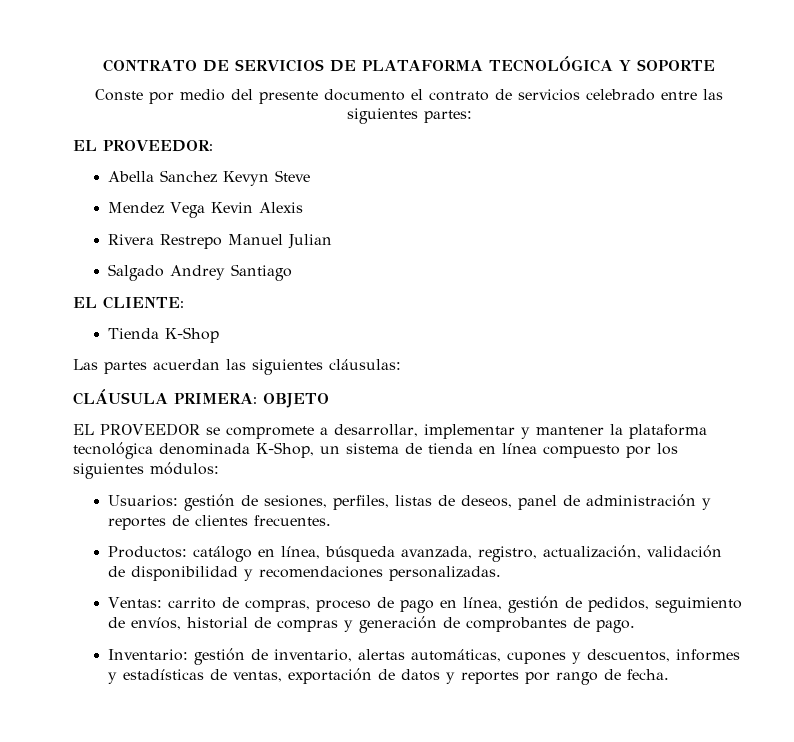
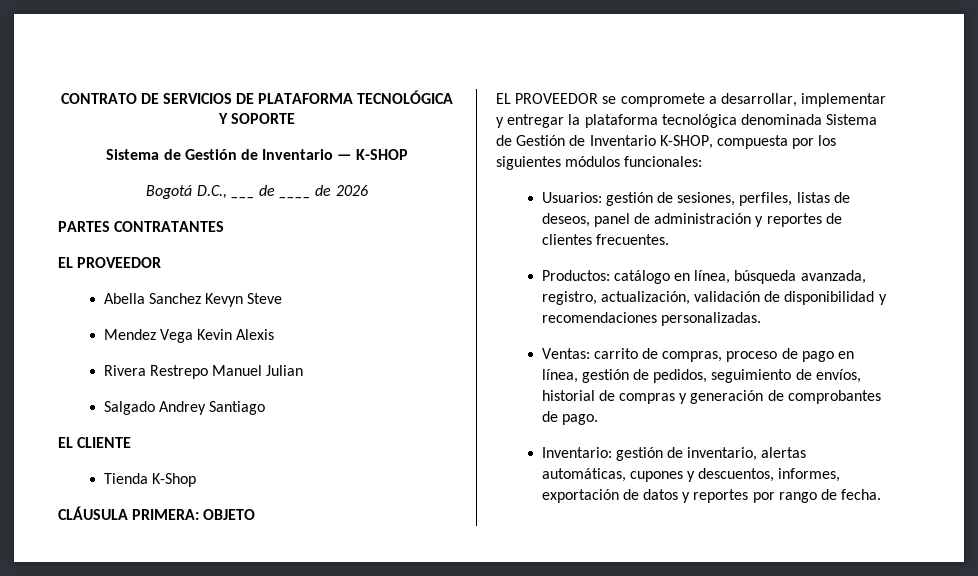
[95,89,723,104] [346,108,472,124] [73,140,213,152] Conste por medio del presente documento el contrato de servicios celebrado entre las siguientes partes: // EL PROVEEDOR: -> [106,149,408,160] [146,185,255,199] [259,185,275,196] [279,196,312,199] [315,185,368,196] [58,221,225,232] [58,257,162,268] Sistema de Gestión de Inventario — K-SHOP // Bogotá D.C., ___ de ____ de 2026 // PARTES CONTRATANTES // EL PROVEEDOR
[103,296,184,309] CLIENTE: -> [77,437,132,448] CLIENTE
[73,359,401,375] // Las partes acuerdan las siguientes cláusulas: -> (196, 480) none
[536,426,604,435] mantener -> [507,114,565,128] entregar
[256,442,620,458] K-Shop, un sistema de tienda en línea compuesto -> [826,114,878,125] [496,135,788,149] Sistema de Gestión de Inventario K-SHOP, compuesta
[150,462,219,475] módulos: -> [565,156,703,167] módulos funcionales:
[676,649,741,661] [108,669,283,684] informes y estadísticas de ventas, -> [778,468,841,482] informes,

